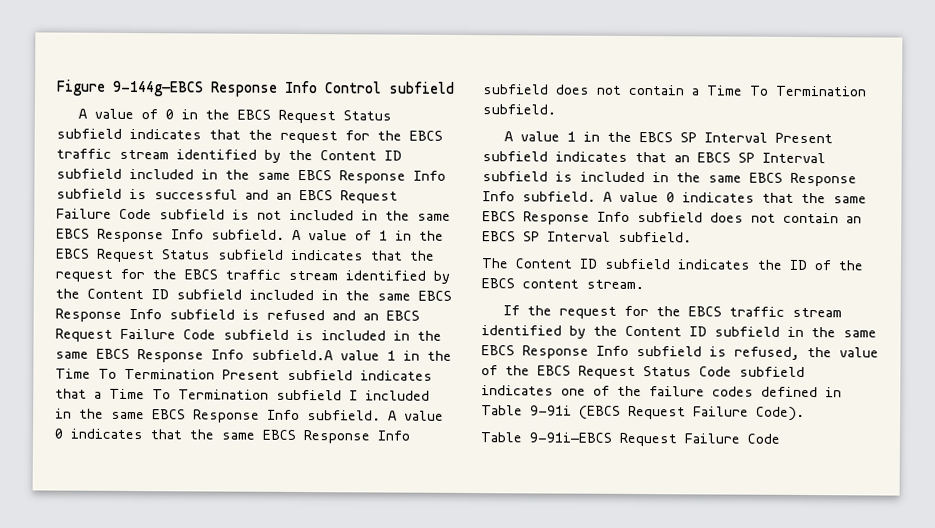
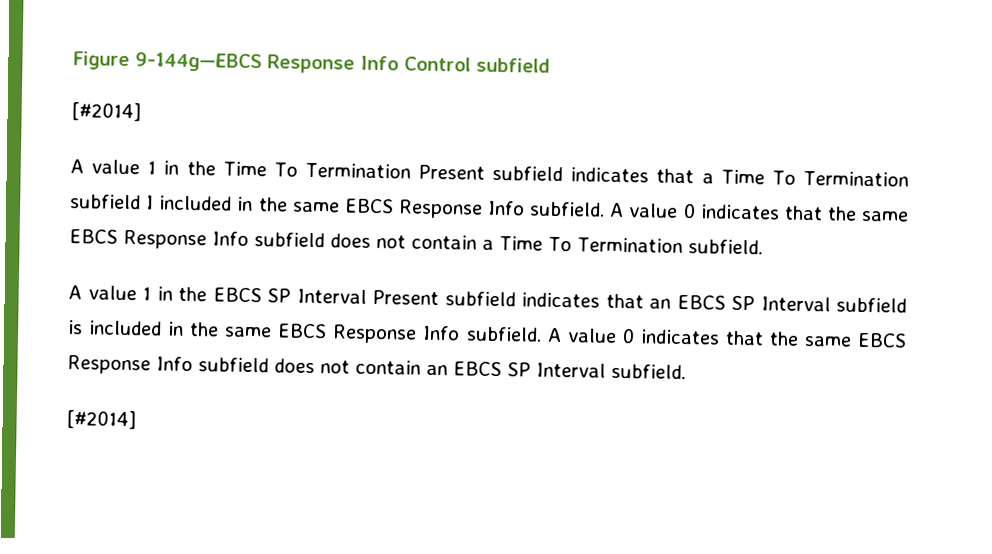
[78,108,393,124] [56,128,443,144] [56,148,402,163] [56,168,446,184] [56,188,398,204] [56,208,451,221] [56,228,444,243] [56,248,435,263] [55,268,450,284] [55,288,452,301] [55,308,420,322] [55,328,442,342] [55,348,380,363] // A value of 0 in the EBCS Request Status subfield indicates that the request for the EBCS traffic stream identified by the Content ID subfield included in the same EBCS Response Info subfield is successful and an EBCS Request Failure Code subfield is not included in the same EBCS Response Info subfield. A value of 1 in the EBCS Request Status subfield indicates that the request for the EBCS traffic stream identified by the Content ID subfield included in the same EBCS Response Info subfield is refused and an EBCS Request Failure Code subfield is included in the same EBCS Response Info subfield.A value -> [71,102,142,122] [70,159,141,175] // [#2014] // A value
[481,258,864,271] [481,278,644,290] [503,305,843,319] [481,325,877,339] [481,345,879,360] [481,365,805,379] [481,385,842,398] [481,405,805,422] [480,432,780,447] The Content ID subfield indicates the ID of the EBCS content stream. // If the request for the EBCS traffic stream identified by the Content ID subfield in the same EBCS Response Info subfield is refused, the value of the EBCS Request Status Code subfield indicates one of the failure codes defined in Table 9-91i (EBCS Request Failure Code). // Table 9-91i—EBCS Request Failure Code -> [66,410,137,430] [#2014]

